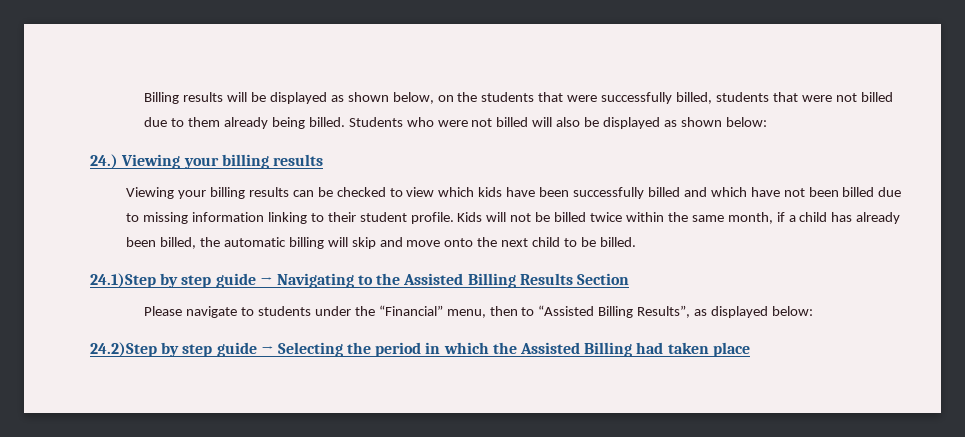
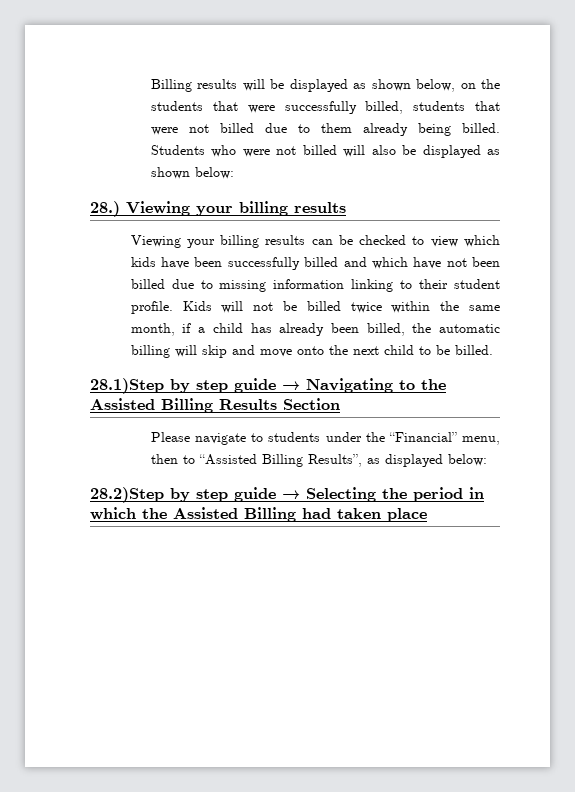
[90,154,118,169] 24.) -> [90,201,120,217] 28.)
[90,273,156,288] 24.1)Step -> [90,378,164,394] 28.1)Step
[90,342,157,357] 24.2)Step -> [90,487,164,503] 28.2)Step

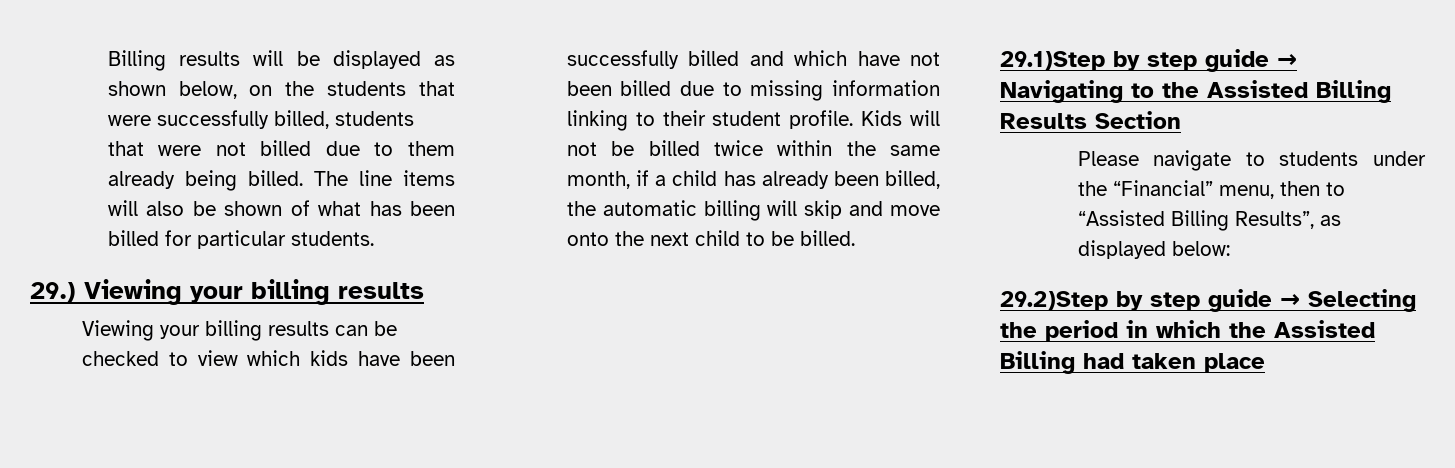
[151,145,500,158] [151,167,235,179] [90,201,120,217] Students who were not billed will also be displayed as shown below: // 28.) -> [313,170,455,186] [107,200,456,216] [107,230,374,249] [30,282,76,303] The line items will also be shown of what has been billed for particular students. // 29.)
[90,378,164,394] 28.1)Step -> [1000,51,1105,71] 29.1)Step
[90,487,164,503] 28.2)Step -> [1000,291,1108,311] 29.2)Step

